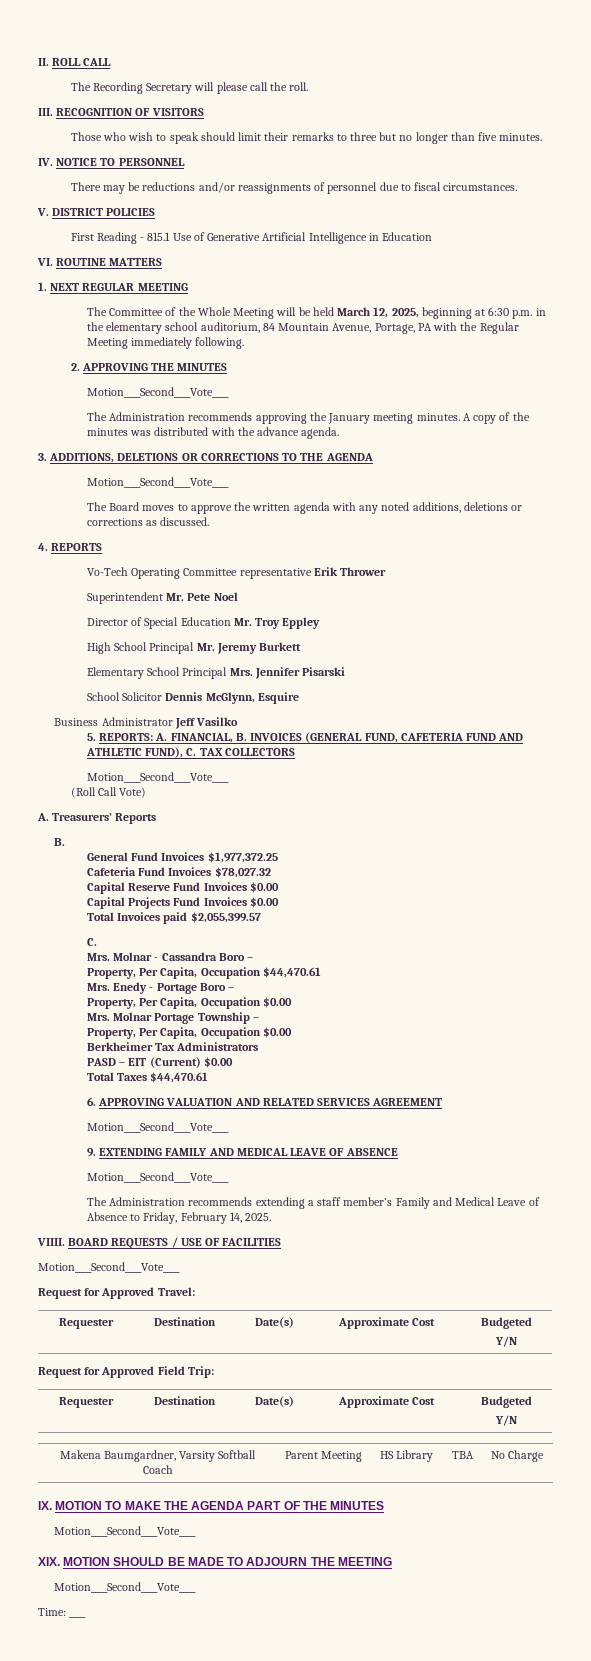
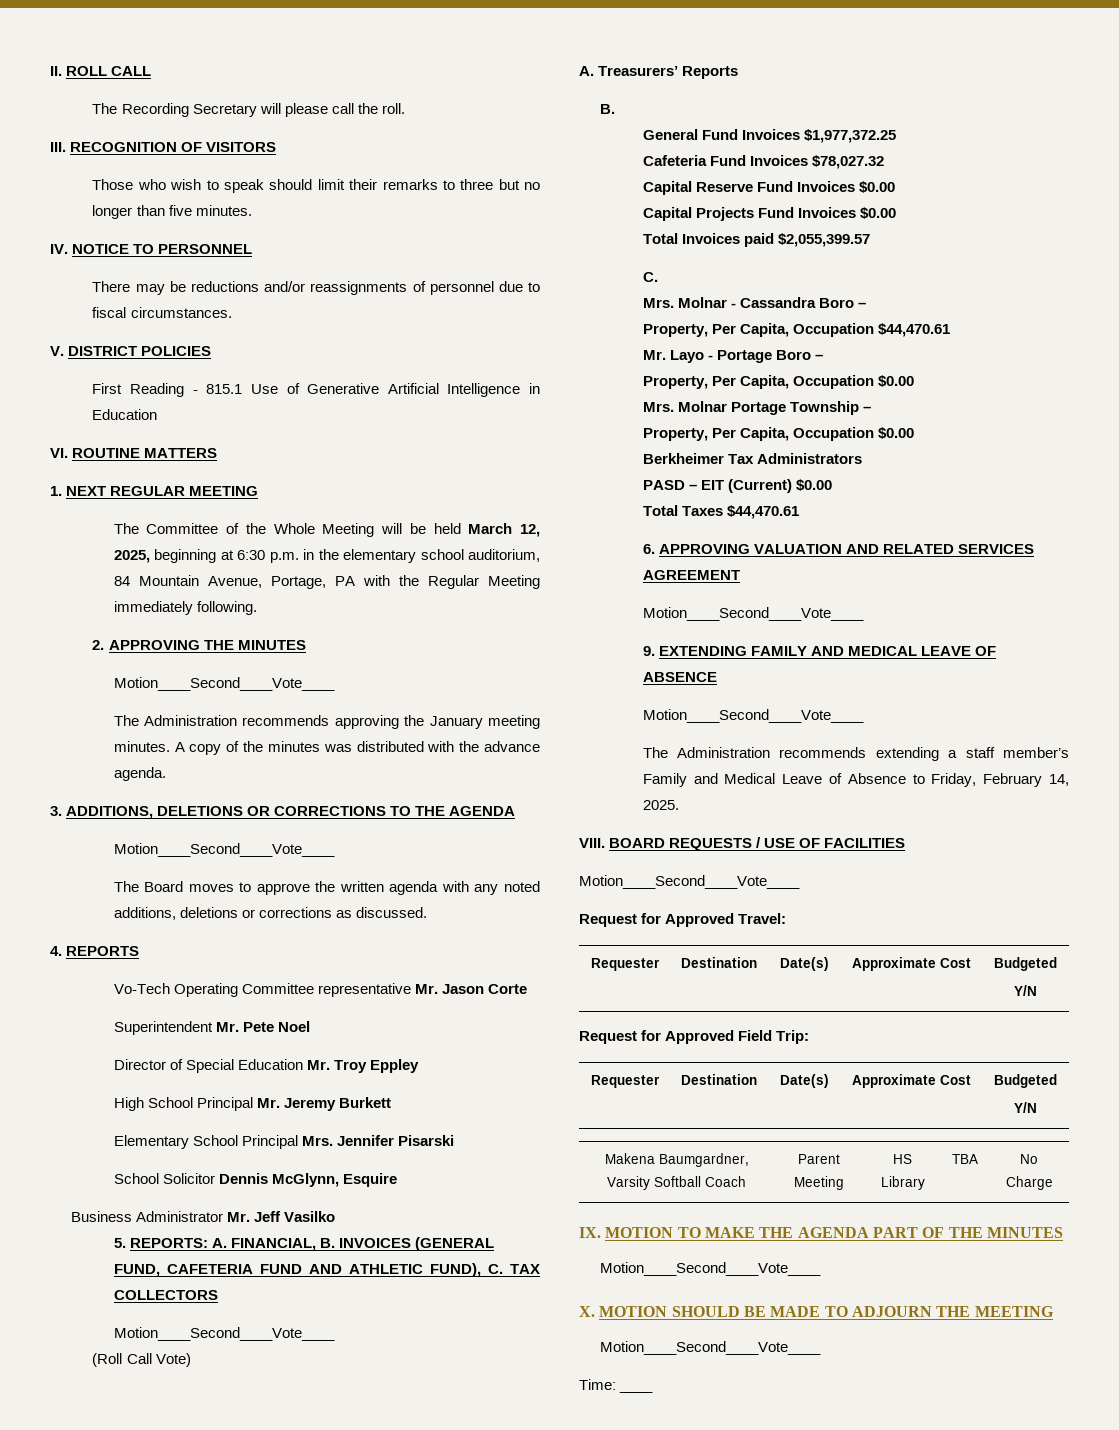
[313,567,387,576] Erik Thrower -> [414,984,528,994] Mr. Jason Corte
(173, 721) none -> [227,1212,251,1222] Mr.
[86,982,148,994] Mrs. Enedy -> [642,350,704,363] Mr. Layo
[37,1238,65,1246] VIIII. -> [579,838,605,848] VIII.
[38,1557,60,1566] XIX. -> [579,1306,595,1317] X.

